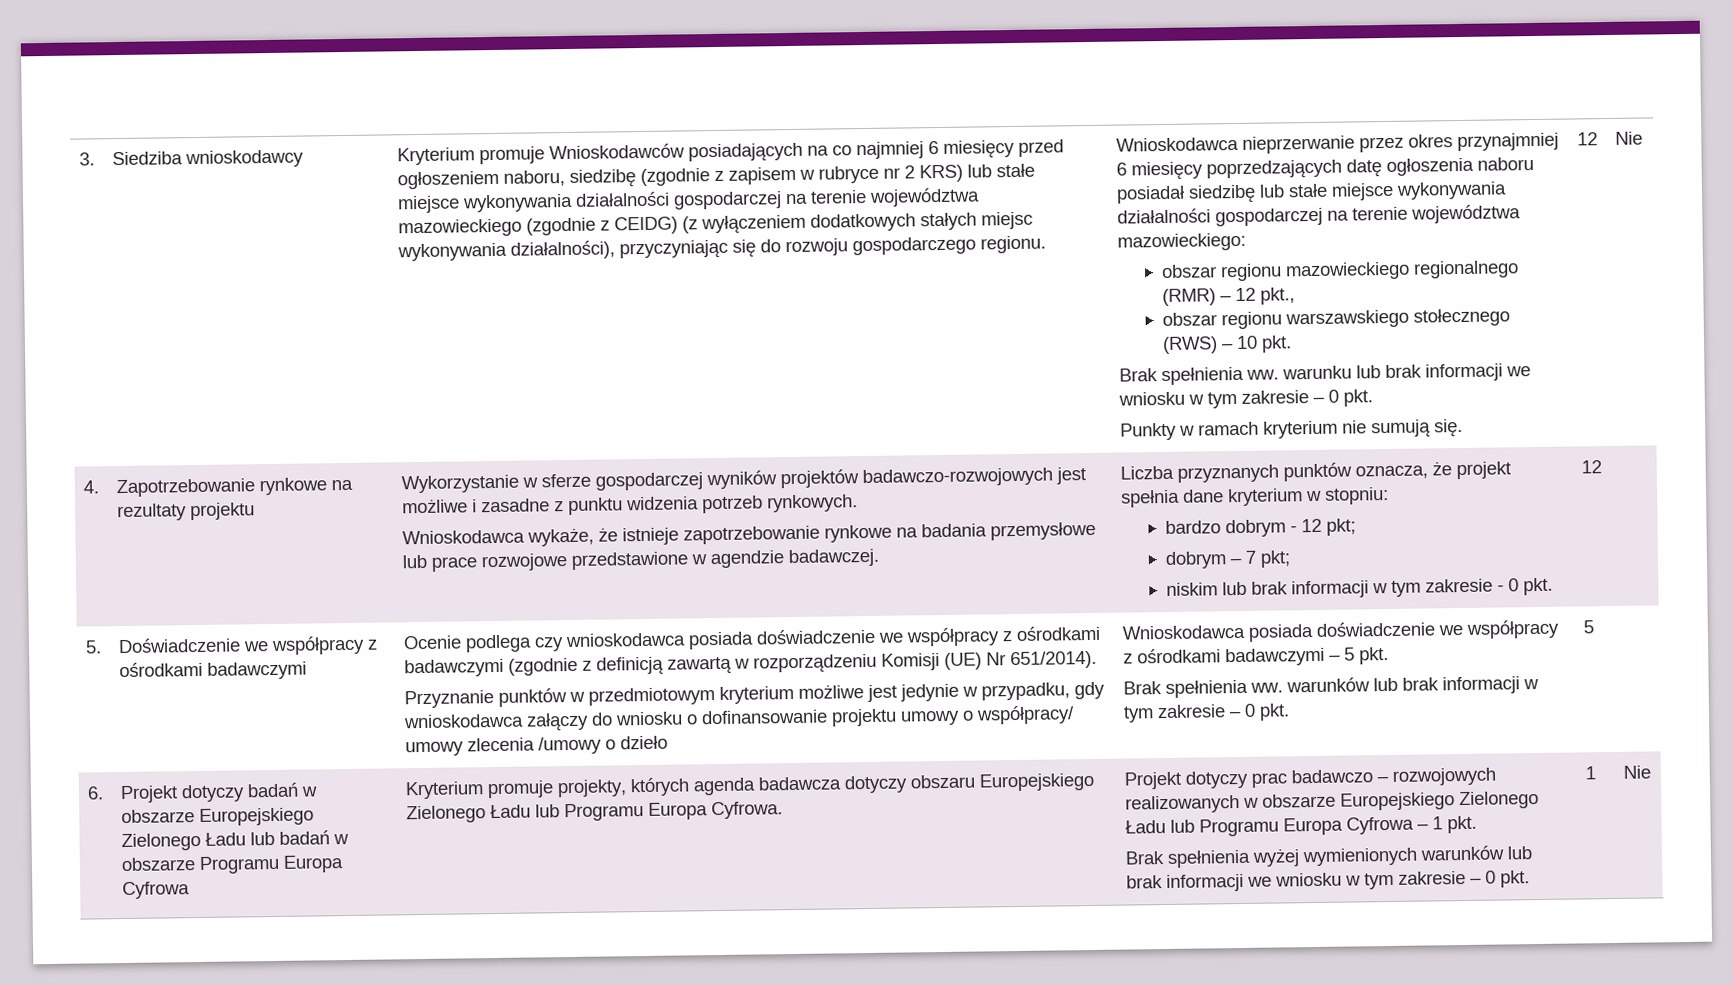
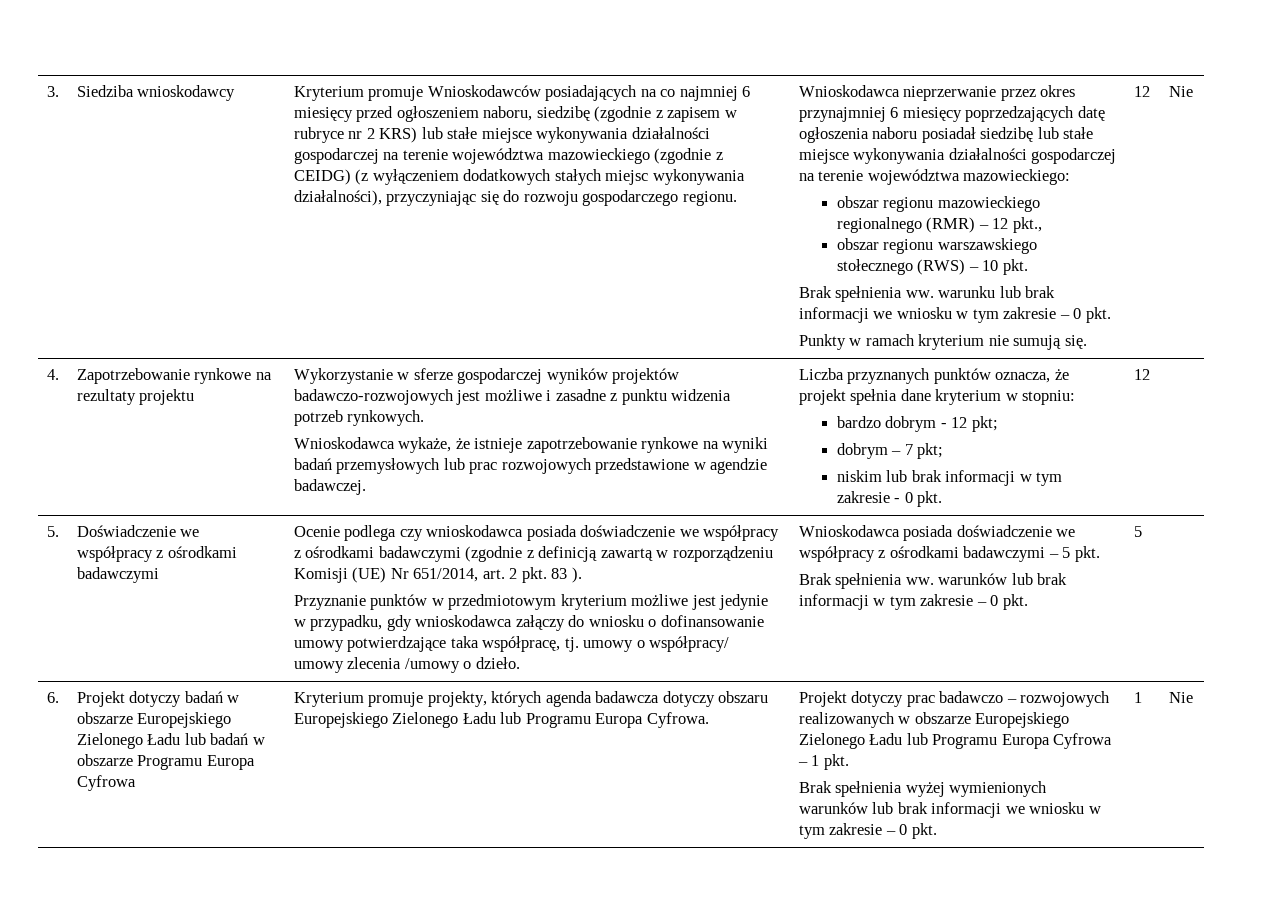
[920,521,1096,541] [401,553,568,572] badania przemysłowe lub prace rozwojowe -> [722,437,769,453] [293,458,592,474] wyniki badań przemysłowych lub prac rozwojowych
[1009,650,1097,670] 651/2014). -> [413,567,582,583] 651/2014, art. 2 pkt. 83 ).
[830,708,897,727] projektu -> [293,636,579,652] umowy potwierdzające taka współpracę, tj.
[619,735,668,750] dzieło -> [475,657,520,669] dzieło.

